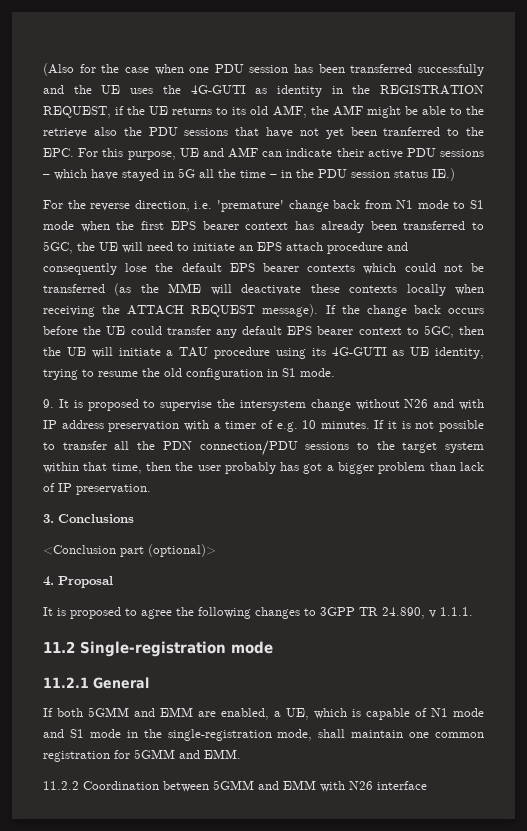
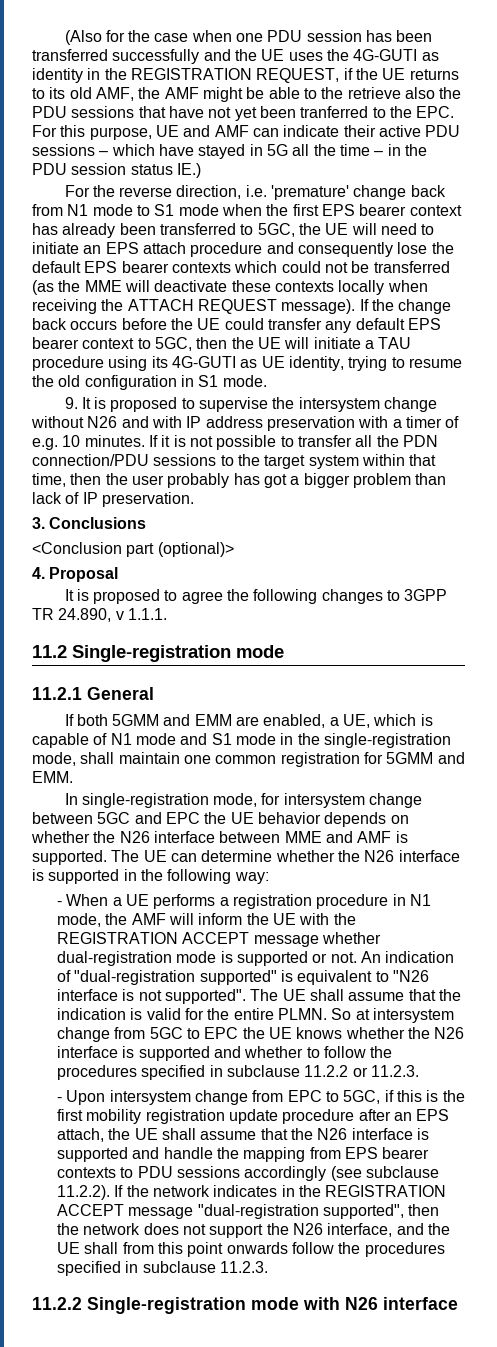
[43,780,316,792] 11.2.2 Coordination between 5GMM and EMM -> [64,793,423,808] [32,812,409,827] [31,831,408,843] [32,850,460,865] [32,869,269,884] [57,894,431,909] [57,913,356,927] [57,932,381,947] [57,951,455,966] [57,970,429,985] [57,989,461,1004] [57,1008,454,1023] [57,1027,465,1042] [57,1046,393,1061] [57,1065,419,1080] [57,1090,465,1105] [57,1109,450,1124] [57,1128,429,1142] [57,1147,430,1162] [57,1166,439,1181] [57,1185,447,1200] [57,1204,440,1219] [57,1223,450,1238] [57,1242,445,1257] [57,1261,268,1276] [32,1297,299,1314] In single-registration mode, for intersystem change between 5GC and EPC the UE behavior depends on whether the N26 interface between MME and AMF is supported. The UE can determine whether the N26 interface is supported in the following way: // - When a UE performs a registration procedure in N1 mode, the AMF will inform the UE with the REGISTRATION ACCEPT message whether dual-registration mode is supported or not. An indication of "dual-registration supported" is equivalent to "N26 interface is not supported". The UE shall assume that the indication is valid for the entire PLMN. So at intersystem change from 5GC to EPC the UE knows whether the N26 interface is supported and whether to follow the procedures specified in subclause 11.2.2 or 11.2.3. // - Upon intersystem change from EPC to 5GC, if this is the first mobility registration update procedure after an EPS attach, the UE shall assume that the N26 interface is supported and handle the mapping from EPS bearer contexts to PDU sessions accordingly (see subclause 11.2.2). If the network indicates in the REGISTRATION ACCEPT message "dual-registration supported", then the network does not support the N26 interface, and the UE shall from this point onwards follow the procedures specified in subclause 11.2.3. // 11.2.2 Single-registration mode

